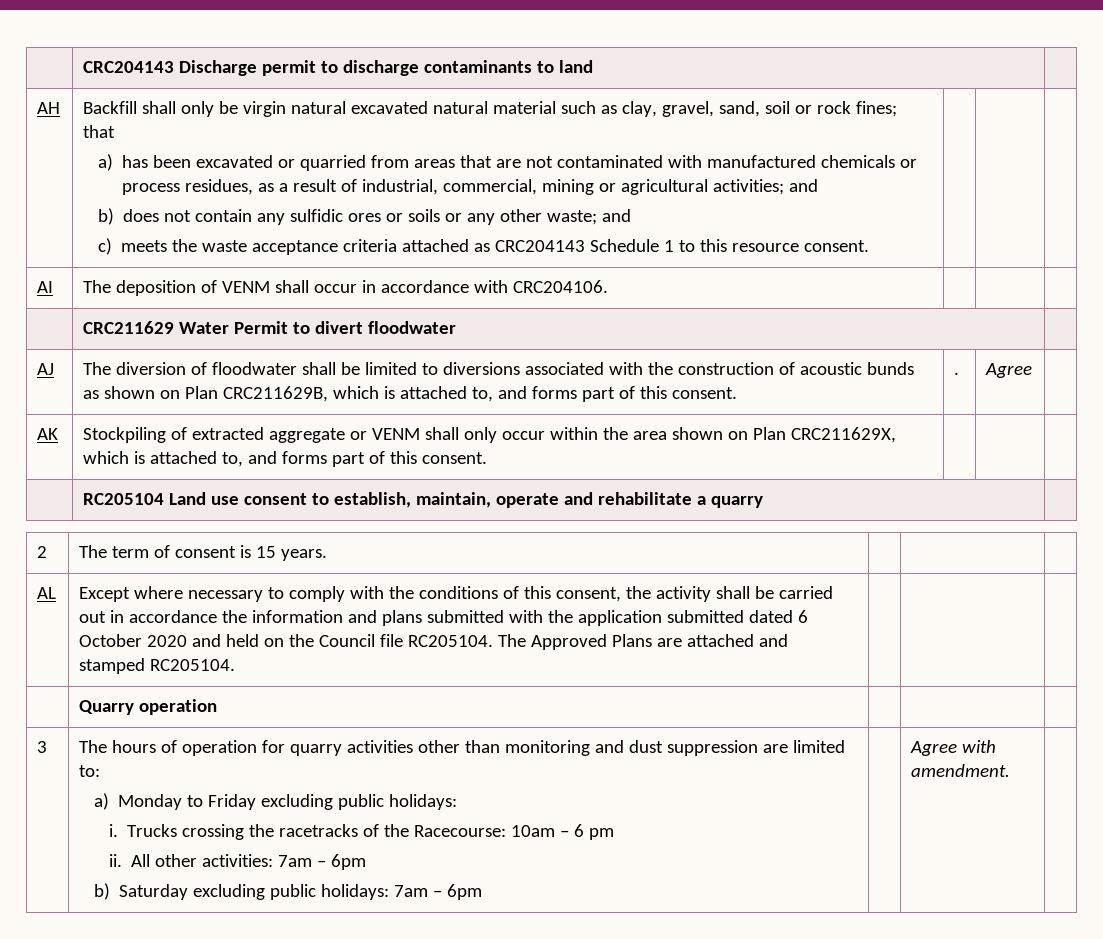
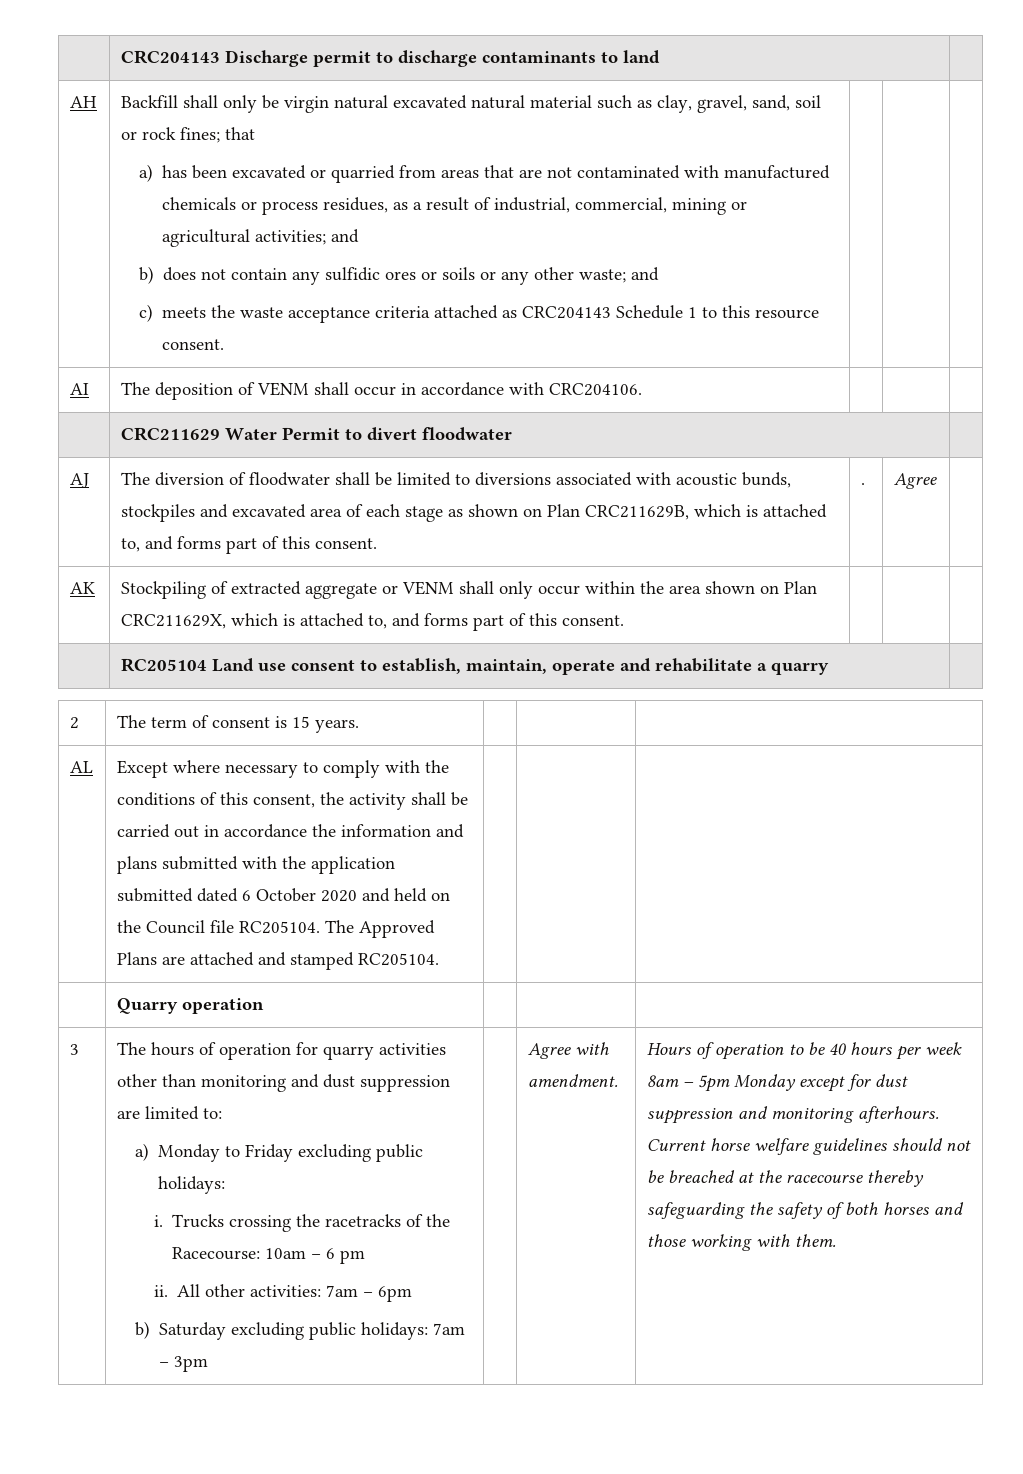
[648,362,915,375] the construction of acoustic bunds -> [675,472,791,488] [120,504,443,522] acoustic bunds, stockpiles and excavated area of each stage
[447,884,483,900] 6pm -> [174,1356,209,1372] 3pm
(1011, 770) none -> [646,1042,962,1060] [646,1074,908,1092] [646,1106,939,1124] [646,1138,971,1155] [646,1170,924,1187] [646,1202,964,1219] [646,1234,836,1251] Hours of operation to be 40 hours per week 8am – 5pm Monday except for dust suppression and monitoring afterhours. Current horse welfare guidelines should not be breached at the racecourse thereby safeguarding the safety of both horses and those working with them.

